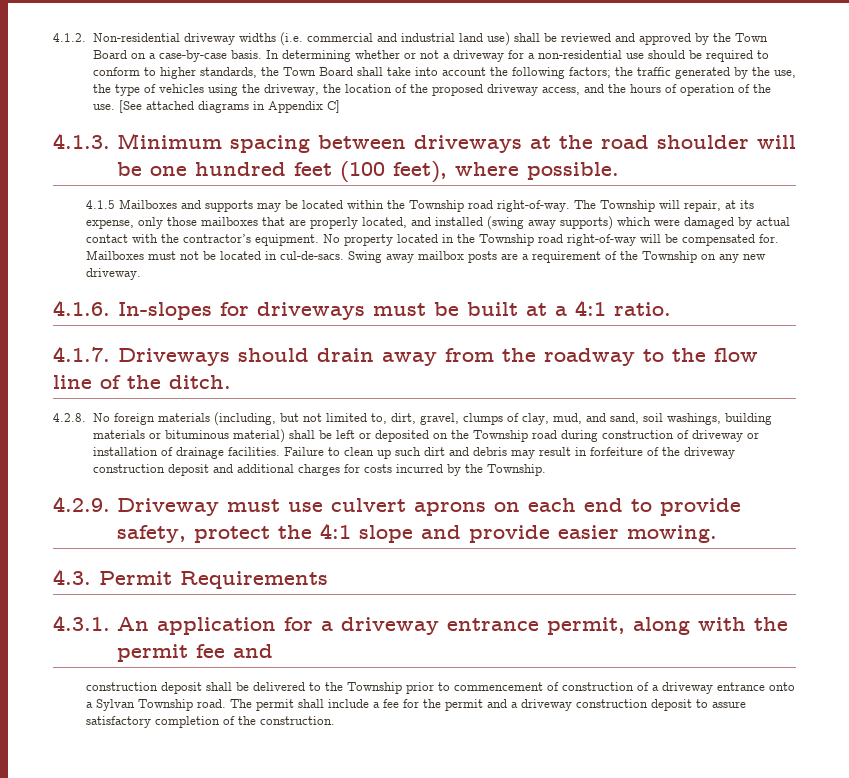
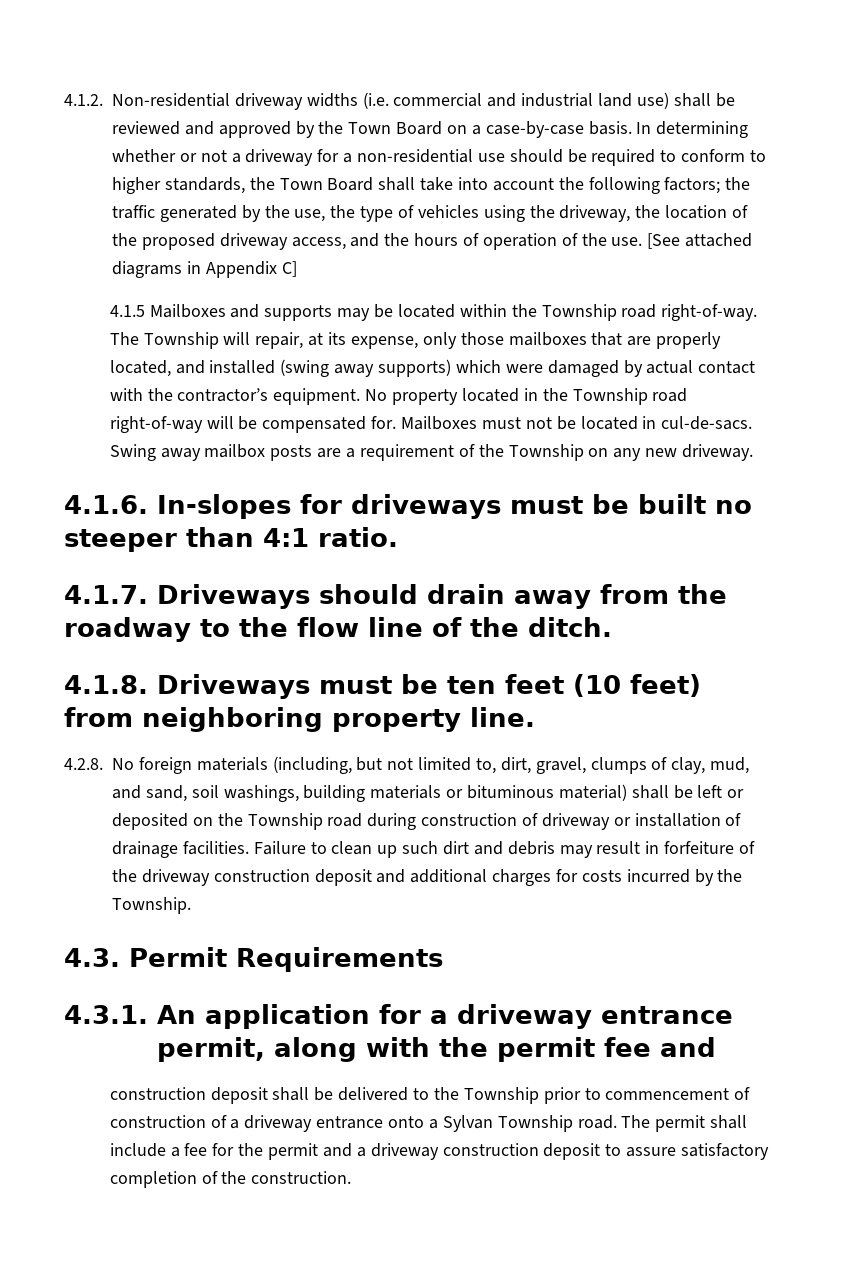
[53,133,796,153] [116,161,619,183] // 4.1.3. Minimum spacing between driveways at the road shoulder will be one hundred feet (100 feet), where possible. -> (297, 269) none
[526,303,567,316] at a -> [714,500,752,514] [64,527,254,552] no steeper than
(231, 382) none -> [64,674,701,699] [64,707,535,732] // 4.1.8. Driveways must be ten feet (10 feet) from neighboring property line.
[53,496,741,516] [116,523,717,543] // 4.2.9. Driveway must use culvert aprons on each end to provide safety, protect the 4:1 slope and provide easier mowing. -> (191, 905) none

